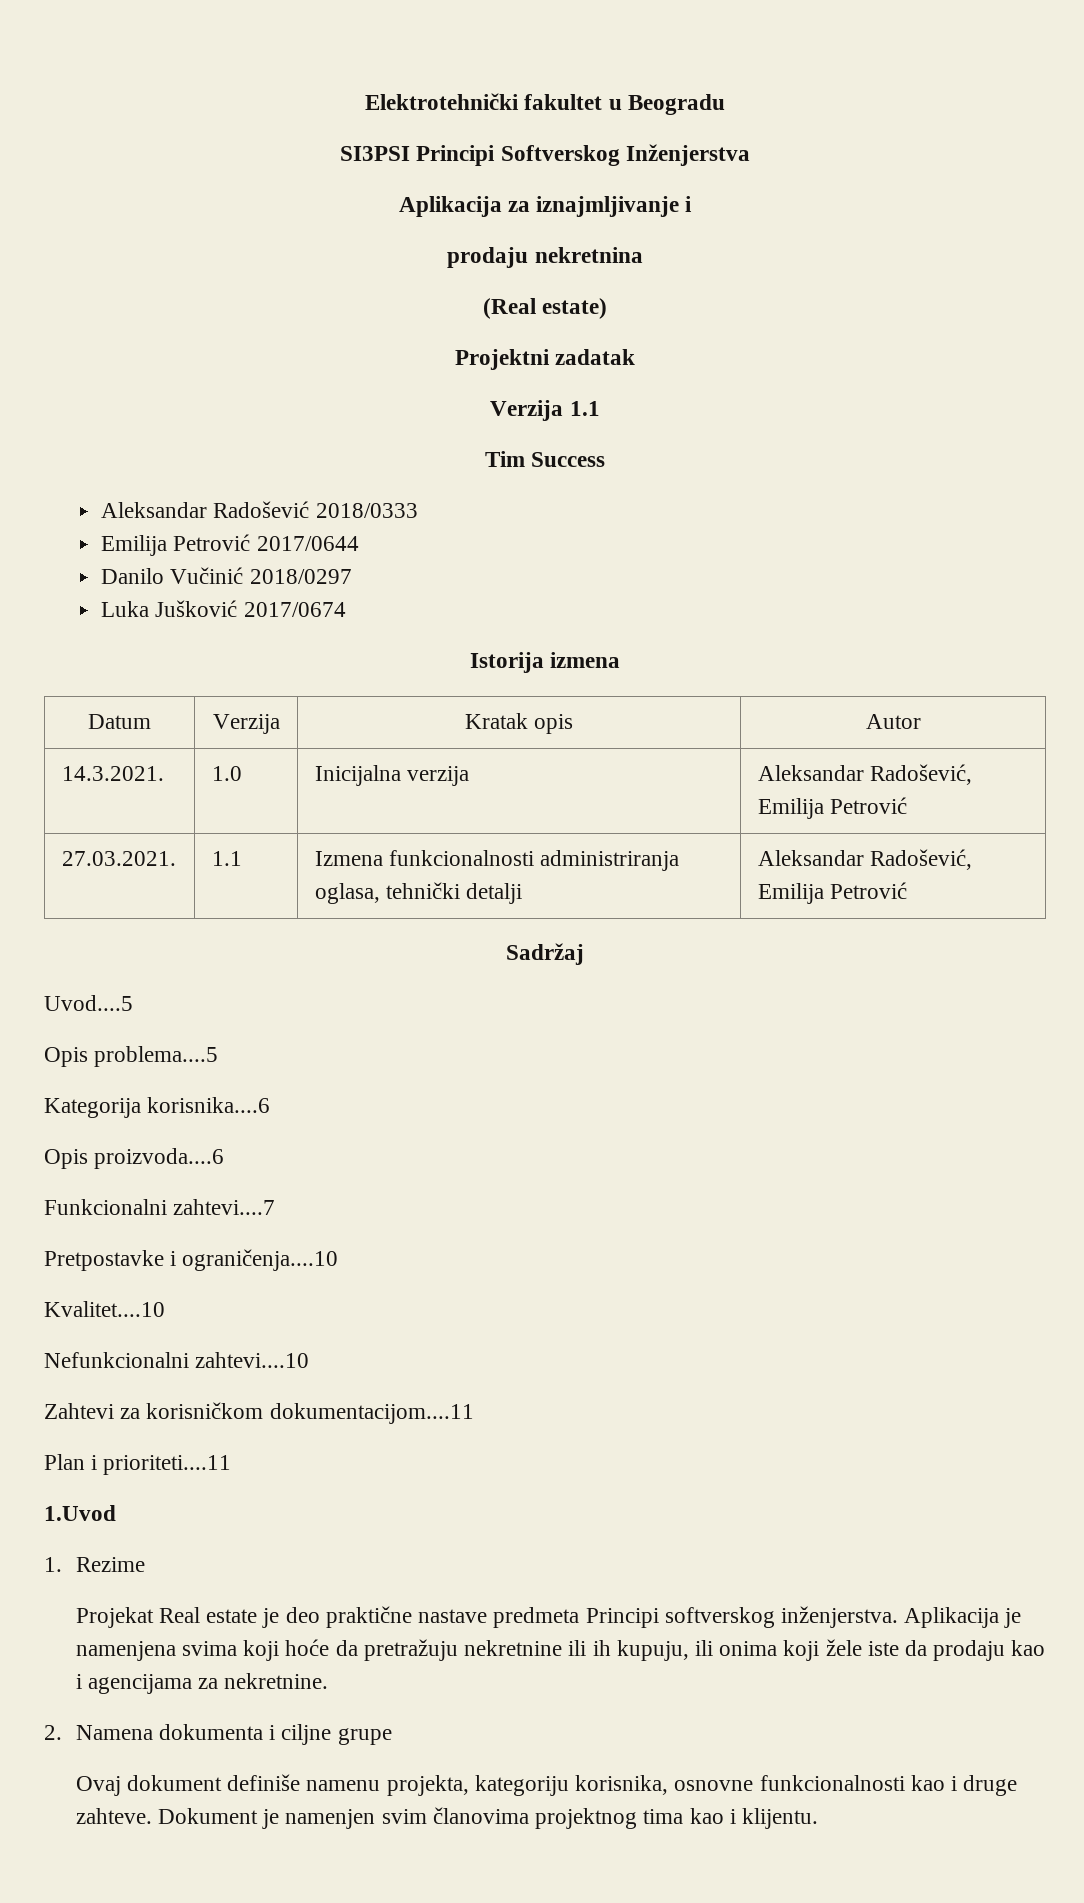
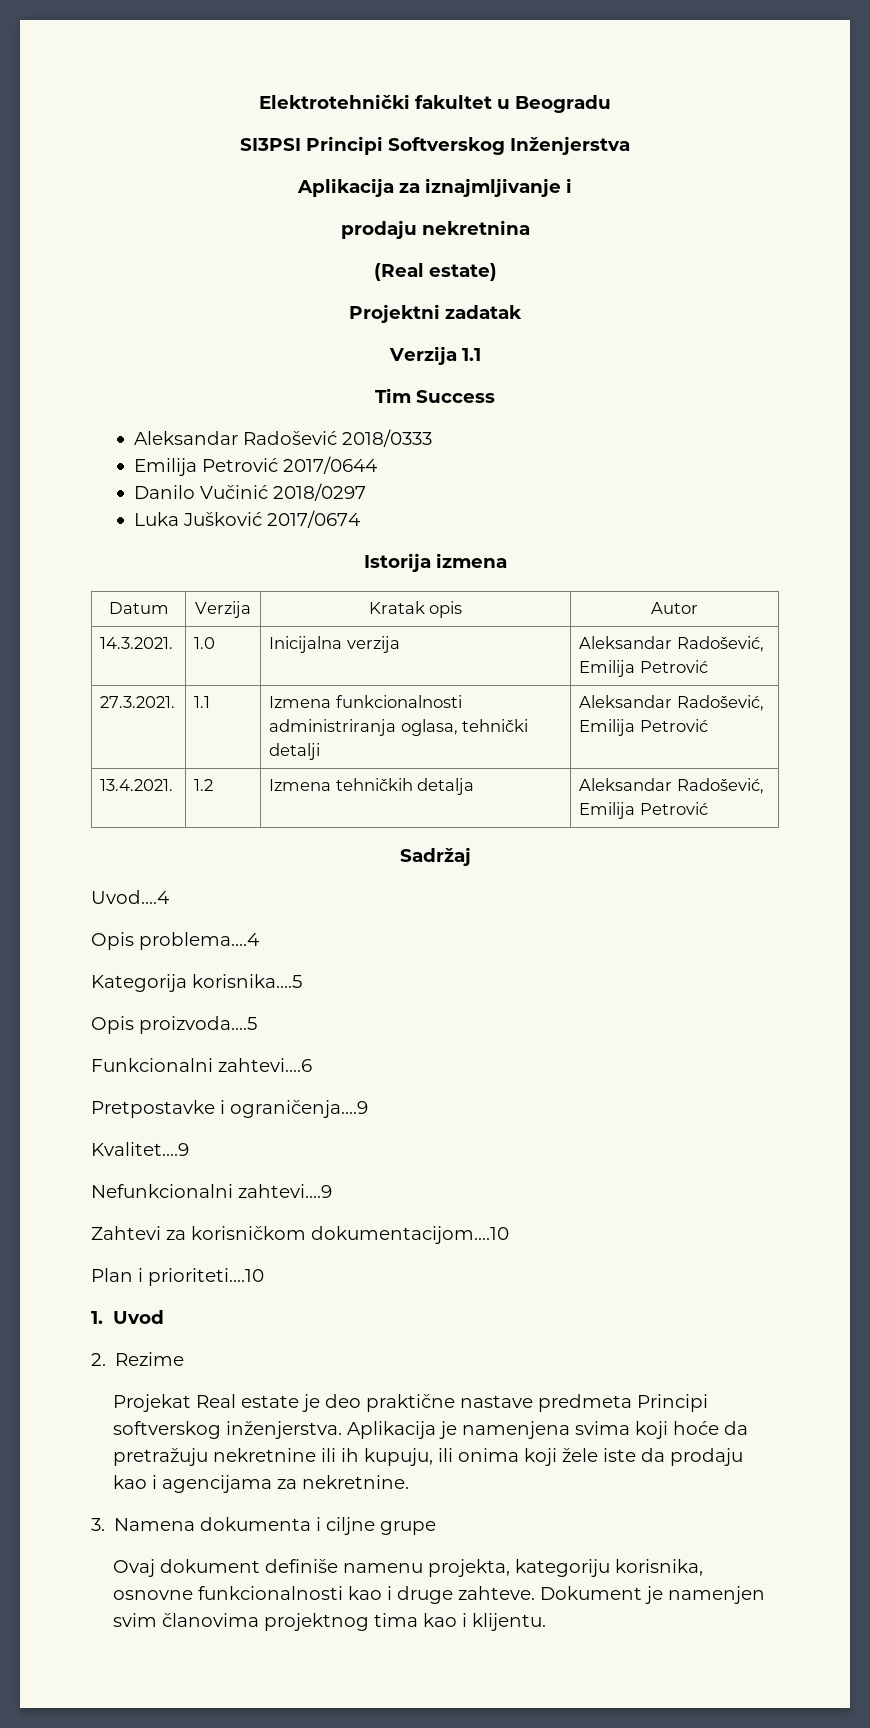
[61,851,176,866] 27.03.2021. -> [100,696,176,708] 27.3.2021.
(907, 890) none -> [100,779,174,791] [194,779,214,791] [269,778,475,795] [579,778,764,794] [579,802,708,819] // 13.4.2021. | 1.2 | Izmena tehničkih detalja | Aleksandar Radošević, Emilija Petrović
[44,995,133,1011] [44,1046,219,1067] Uvod....5 // Opis problema....5 -> [91,890,169,904] [91,932,259,950] Uvod....4 // Opis problema....4
[147,1097,271,1113] [44,1148,225,1169] korisnika....6 // Opis proizvoda....6 -> [192,974,302,988] [91,1016,257,1034] korisnika....5 // Opis proizvoda....5
[173,1199,276,1215] zahtevi....7 -> [218,1058,312,1072] zahtevi....6
[182,1249,339,1271] [44,1301,165,1317] ograničenja....10 // Kvalitet....10 -> [230,1100,368,1118] [91,1142,189,1156] ograničenja....9 // Kvalitet....9
[195,1352,310,1368] zahtevi....10 -> [238,1184,332,1198] zahtevi....9
[269,1403,474,1424] dokumentacijom....11 -> [311,1226,509,1244] dokumentacijom....10
[103,1455,232,1475] [44,1505,116,1521] [44,1557,62,1572] prioriteti....11 // 1.Uvod // 1. -> [148,1268,264,1286] [91,1310,165,1324] [91,1353,106,1366] prioriteti....10 // 1. Uvod // 2.
[44,1725,62,1740] 2. -> [91,1518,105,1531] 3.

